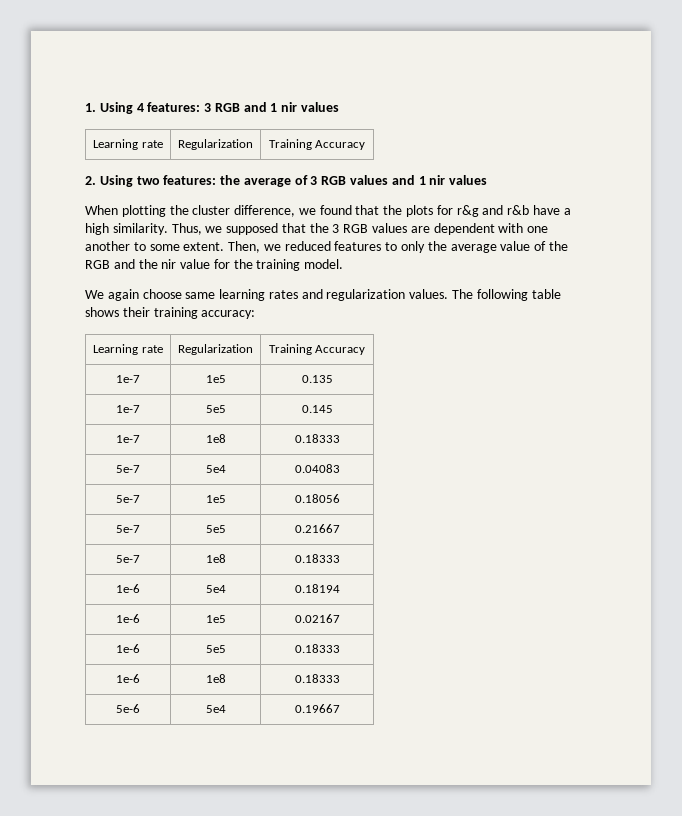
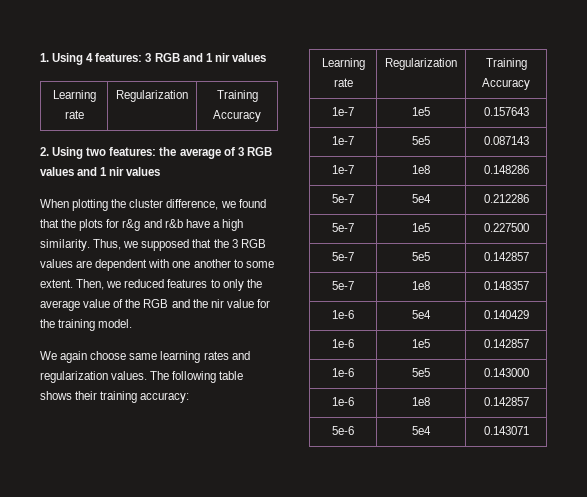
[301,375,333,383] 0.135 -> [483,107,529,116] 0.157643
[301,405,333,413] 0.145 -> [483,136,529,145] 0.087143
[294,434,340,443] 0.18333 -> [483,165,529,174] 0.148286
[294,464,340,473] 0.04083 -> [483,194,529,203] 0.212286
[294,494,340,503] 0.18056 -> [483,223,529,232] 0.227500
[294,524,340,533] 0.21667 -> [483,252,529,261] 0.142857
[294,554,340,563] 0.18333 -> [483,281,529,290] 0.148357
[294,584,340,593] 0.18194 -> [483,310,529,319] 0.140429
[294,614,340,623] 0.02167 -> [483,339,529,348] 0.142857
[294,644,340,653] 0.18333 -> [483,368,529,377] 0.143000
[294,674,340,683] 0.18333 -> [483,397,529,406] 0.142857
[294,704,340,713] 0.19667 -> [483,426,529,435] 0.143071

